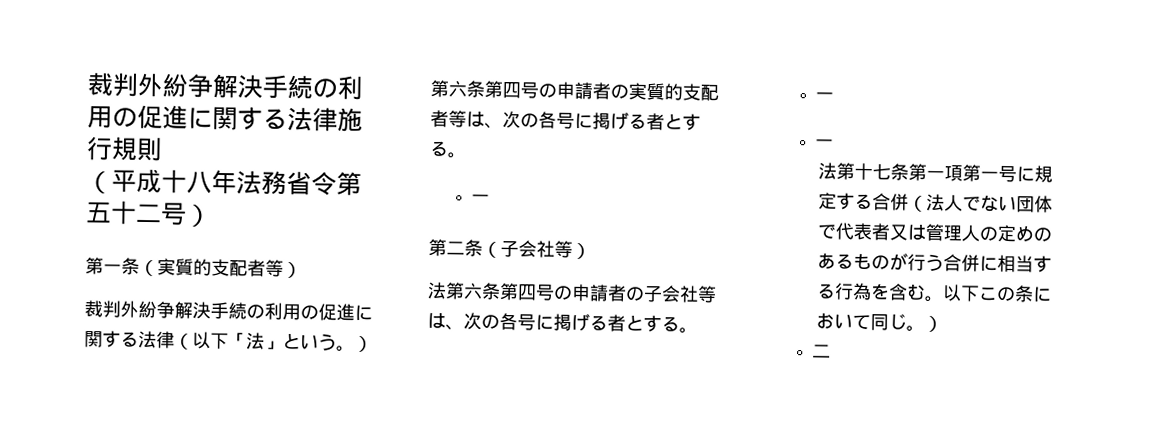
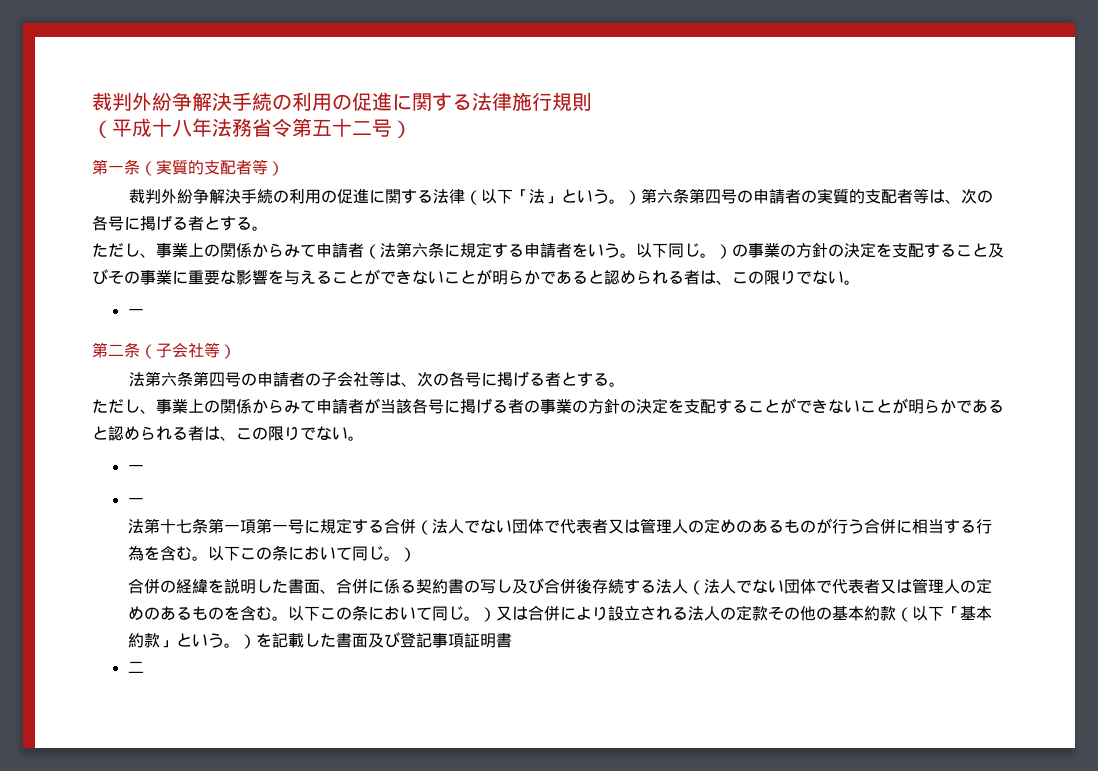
(466, 155) none -> [92,242,1004,259] [92,269,860,285] // ただし、事業上の関係からみて申請者（法第六条に規定する申請者をいう。以下同じ。）の事業の方針の決定を支配すること及びその事業に重要な影響を与えることができないことが明らかであると認められる者は、この限りでない。
(698, 330) none -> [92,398,1004,414] [92,426,364,441] // ただし、事業上の関係からみて申請者が当該各号に掲げる者の事業の方針の決定を支配することができないことが明らかであると認められる者は、この限りでない。
(944, 324) none -> [127,578,992,595] [127,605,992,622] [127,632,512,649] // 合併の経緯を説明した書面、合併に係る契約書の写し及び合併後存続する法人（法人でない団体で代表者又は管理人の定めのあるものを含む。以下この条において同じ。）又は合併により設立される法人の定款その他の基本約款（以下「基本約款」という。）を記載した書面及び登記事項証明書

